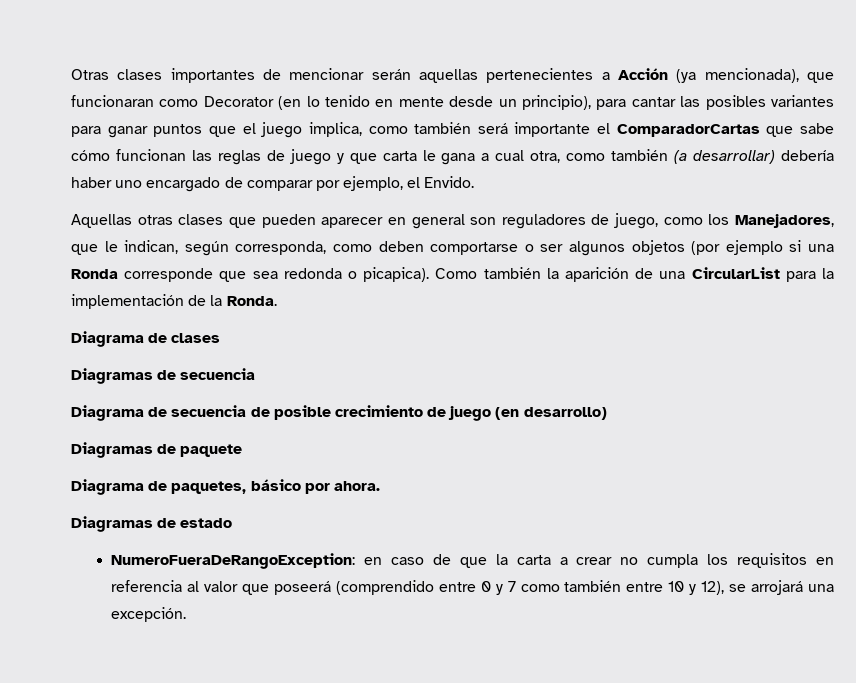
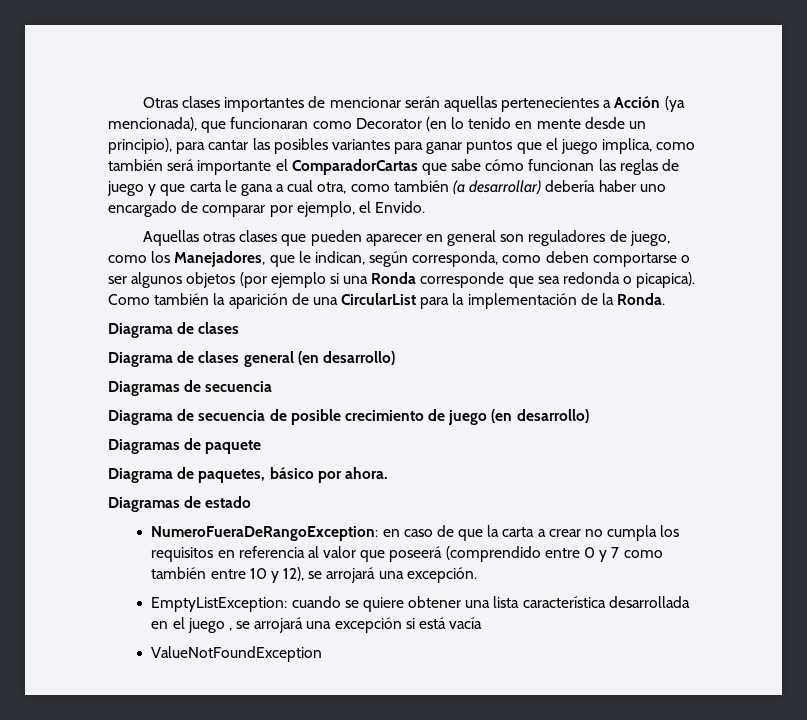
(221, 338) none -> [108,351,395,367] // Diagrama de clases general (en desarrollo)
(187, 614) none -> [151,596,690,612] [151,617,483,633] [151,646,323,662] // EmptyListException: cuando se quiere obtener una lista característica desarrollada en el juego , se arrojará una excepción si está vacía // ValueNotFoundException

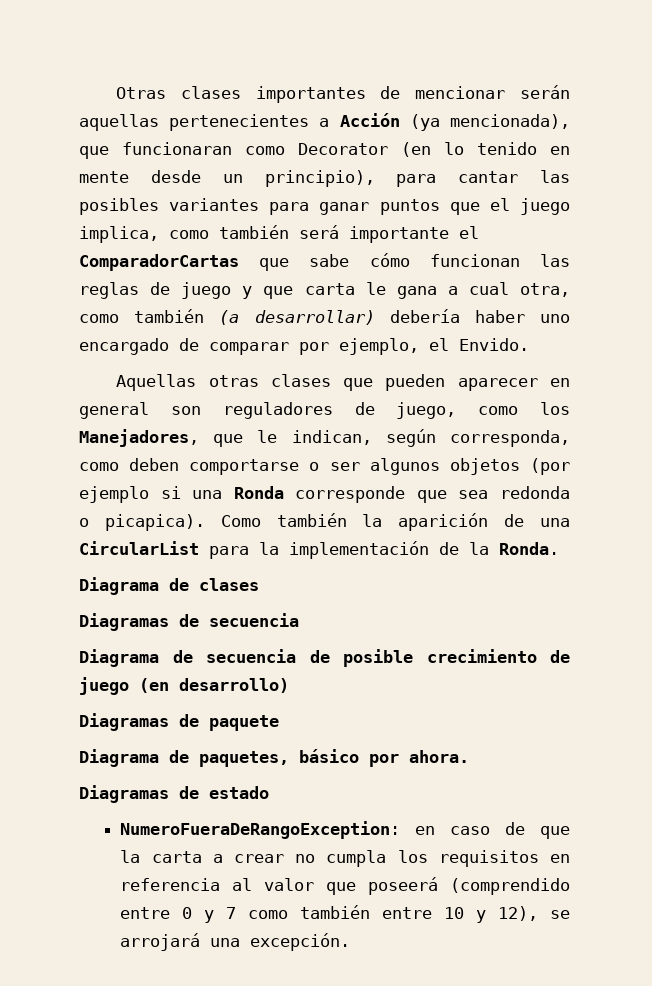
[108,351,395,367] // Diagrama de clases general (en desarrollo) -> (259, 584) none
[151,596,690,612] [151,617,483,633] [151,646,323,662] // EmptyListException: cuando se quiere obtener una lista característica desarrollada en el juego , se arrojará una excepción si está vacía // ValueNotFoundException -> (351, 942) none

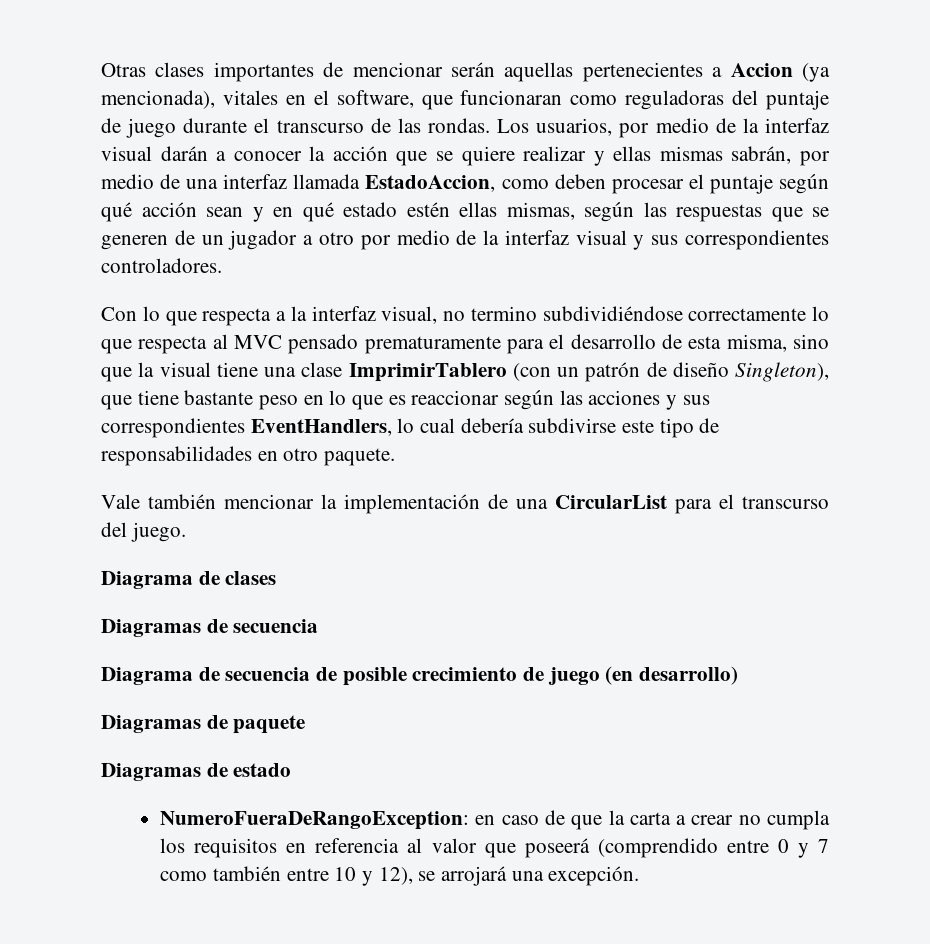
[339,113,400,127] Acción -> [730,63,793,77] Accion
[79,142,570,159] [79,170,570,187] [79,198,571,215] [79,225,479,243] [79,253,570,271] [79,282,571,299] [79,309,570,325] [79,338,529,355] [116,374,570,391] [79,402,570,419] [79,429,570,447] [79,458,570,475] [79,486,570,503] [79,513,570,531] [79,541,559,559] que funcionaran como Decorator (en lo tenido en mente desde un principio), para cantar las posibles variantes para ganar puntos que el juego implica, como también será importante el ComparadorCartas que sabe cómo funcionan las reglas de juego y que carta le gana a cual otra, como también (a desarrollar) debería haber uno encargado de comparar por ejemplo, el Envido. // Aquellas otras clases que pueden aparecer en general son reguladores de juego, como los Manejadores, que le indican, según corresponda, como deben comportarse o ser algunos objetos (por ejemplo si una Ronda corresponde que sea redonda o picapica). Como también la aparición de una CircularList para la implementación de la Ronda. -> [222,90,829,110] [101,118,829,138] [101,146,830,166] [101,174,829,194] [101,202,829,222] [101,230,830,250] [101,258,222,273] [101,306,829,326] [101,334,830,354] [101,362,829,382] [101,390,710,410] [101,418,720,438] [101,446,396,466] [101,494,829,514] [101,522,186,542] vitales en el software, que funcionaran como reguladoras del puntaje de juego durante el transcurso de las rondas. Los usuarios, por medio de la interfaz visual darán a conocer la acción que se quiere realizar y ellas mismas sabrán, por medio de una interfaz llamada EstadoAccion, como deben procesar el puntaje según qué acción sean y en qué estado estén ellas mismas, según las respuestas que se generen de un jugador a otro por medio de la interfaz visual y sus correspondientes controladores. // Con lo que respecta a la interfaz visual, no termino subdividiéndose correctamente lo que respecta al MVC pensado prematuramente para el desarrollo de esta misma, sino que la visual tiene una clase ImprimirTablero (con un patrón de diseño Singleton), que tiene bastante peso en lo que es reaccionar según las acciones y sus correspondientes EventHandlers, lo cual debería subdivirse este tipo de responsabilidades en otro paquete. // Vale también mencionar la implementación de una CircularList para el transcurso del juego.
[79,749,469,767] // Diagrama de paquetes, básico por ahora. -> (306, 724) none

